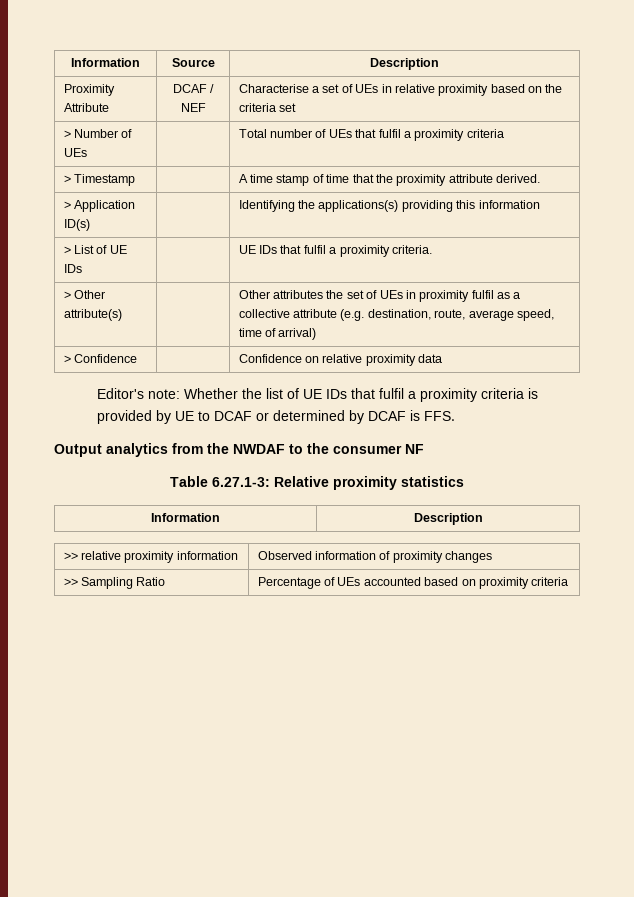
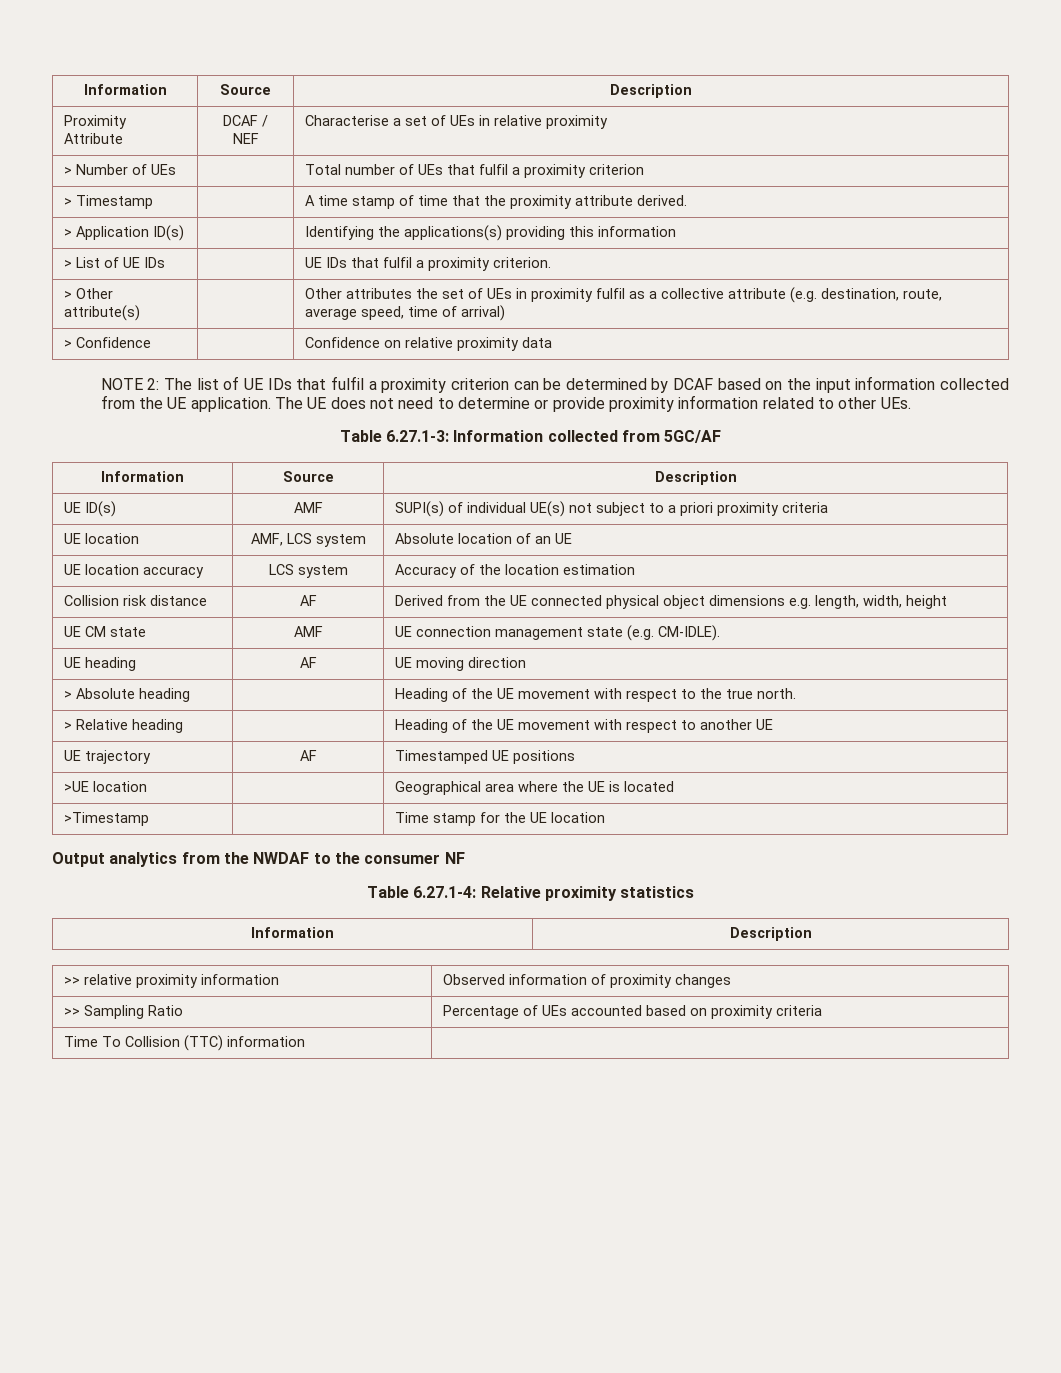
[490,84,563,93] [238,103,297,112] based on the criteria set -> (609, 122) none
[466,129,504,138] criteria -> [589,164,645,175] criterion
[391,245,432,254] criteria. -> [493,257,552,268] criterion.
[97,388,263,399] Editor's note: Whether the -> [100,378,193,390] NOTE 2: The
[481,388,539,399] [97,410,456,424] criteria is provided by UE to DCAF or determined by DCAF is FFS. -> [450,376,1009,393] [100,395,911,412] [339,430,722,443] [101,471,184,482] [282,471,334,482] [654,471,737,485] [64,501,117,517] [293,502,323,513] [395,501,829,517] [64,533,140,544] [250,533,366,547] [395,533,573,544] [64,564,205,578] [268,564,348,578] [395,564,636,578] [64,595,208,606] [299,595,317,606] [395,595,948,609] [64,626,147,637] [293,626,323,637] [395,625,721,641] [64,657,137,671] [299,657,317,668] [395,657,527,671] [64,688,191,702] [395,688,797,702] [64,719,184,733] [395,719,774,733] [64,750,152,764] [299,750,317,761] [395,750,576,764] [64,781,148,792] [395,781,675,795] [64,812,150,826] [395,812,606,826] criterion can be determined by DCAF based on the input information collected from the UE application. The UE does not need to determine or provide proximity information related to other UEs. // Table 6.27.1-3: Information collected from 5GC/AF // Information | Source | Description // UE ID(s) | AMF | SUPI(s) of individual UE(s) not subject to a priori proximity criteria // UE location | AMF, LCS system | Absolute location of an UE // UE location accuracy | LCS system | Accuracy of the location estimation // Collision risk distance | AF | Derived from the UE connected physical object dimensions e.g. length, width, height // UE CM state | AMF | UE connection management state (e.g. CM-IDLE). // UE heading | AF | UE moving direction // > Absolute heading | | Heading of the UE movement with respect to the true north. // > Relative heading | | Heading of the UE movement with respect to another UE // UE trajectory | AF | Timestamped UE positions // >UE location | | Geographical area where the UE is located // >Timestamp | | Time stamp for the UE location
[212,477,270,487] 6.27.1-3: -> [413,886,477,898] 6.27.1-4:
(569, 581) none -> [64,1035,306,1051] // Time To Collision (TTC) information |

